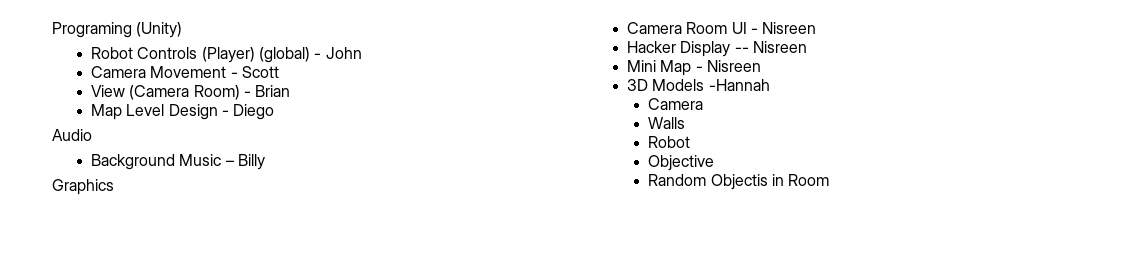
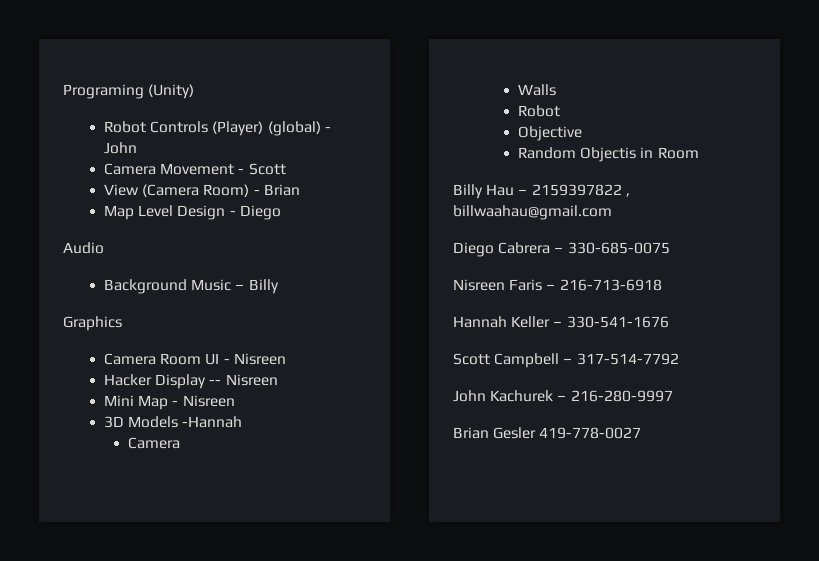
(830, 180) none -> [453,184,630,199] [453,205,612,220] [453,242,670,257] [453,279,662,291] [453,316,669,328] [453,353,679,368] [453,390,673,402] [453,427,642,439] // Billy Hau – 2159397822 , billwaahau@gmail.com // Diego Cabrera – 330-685-0075 // Nisreen Faris – 216-713-6918 // Hannah Keller – 330-541-1676 // Scott Campbell – 317-514-7792 // John Kachurek – 216-280-9997 // Brian Gesler 419-778-0027

